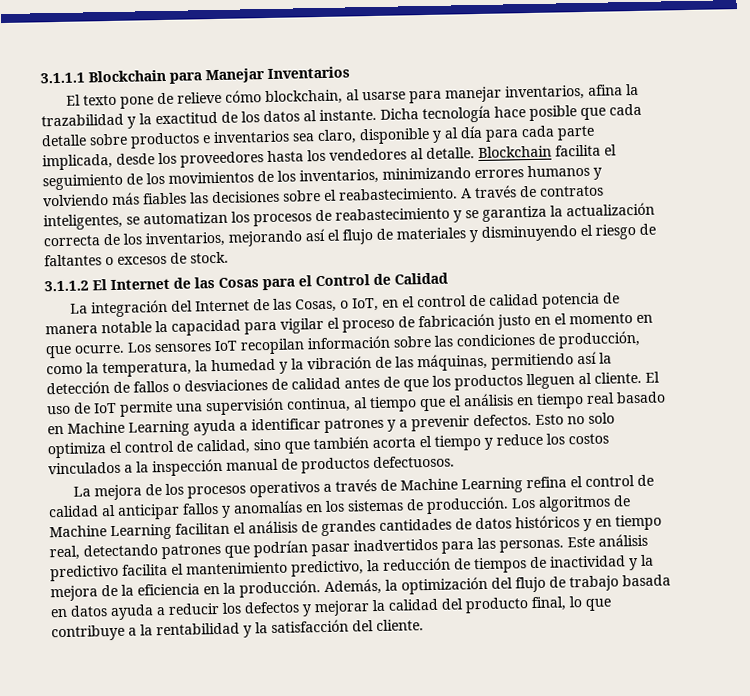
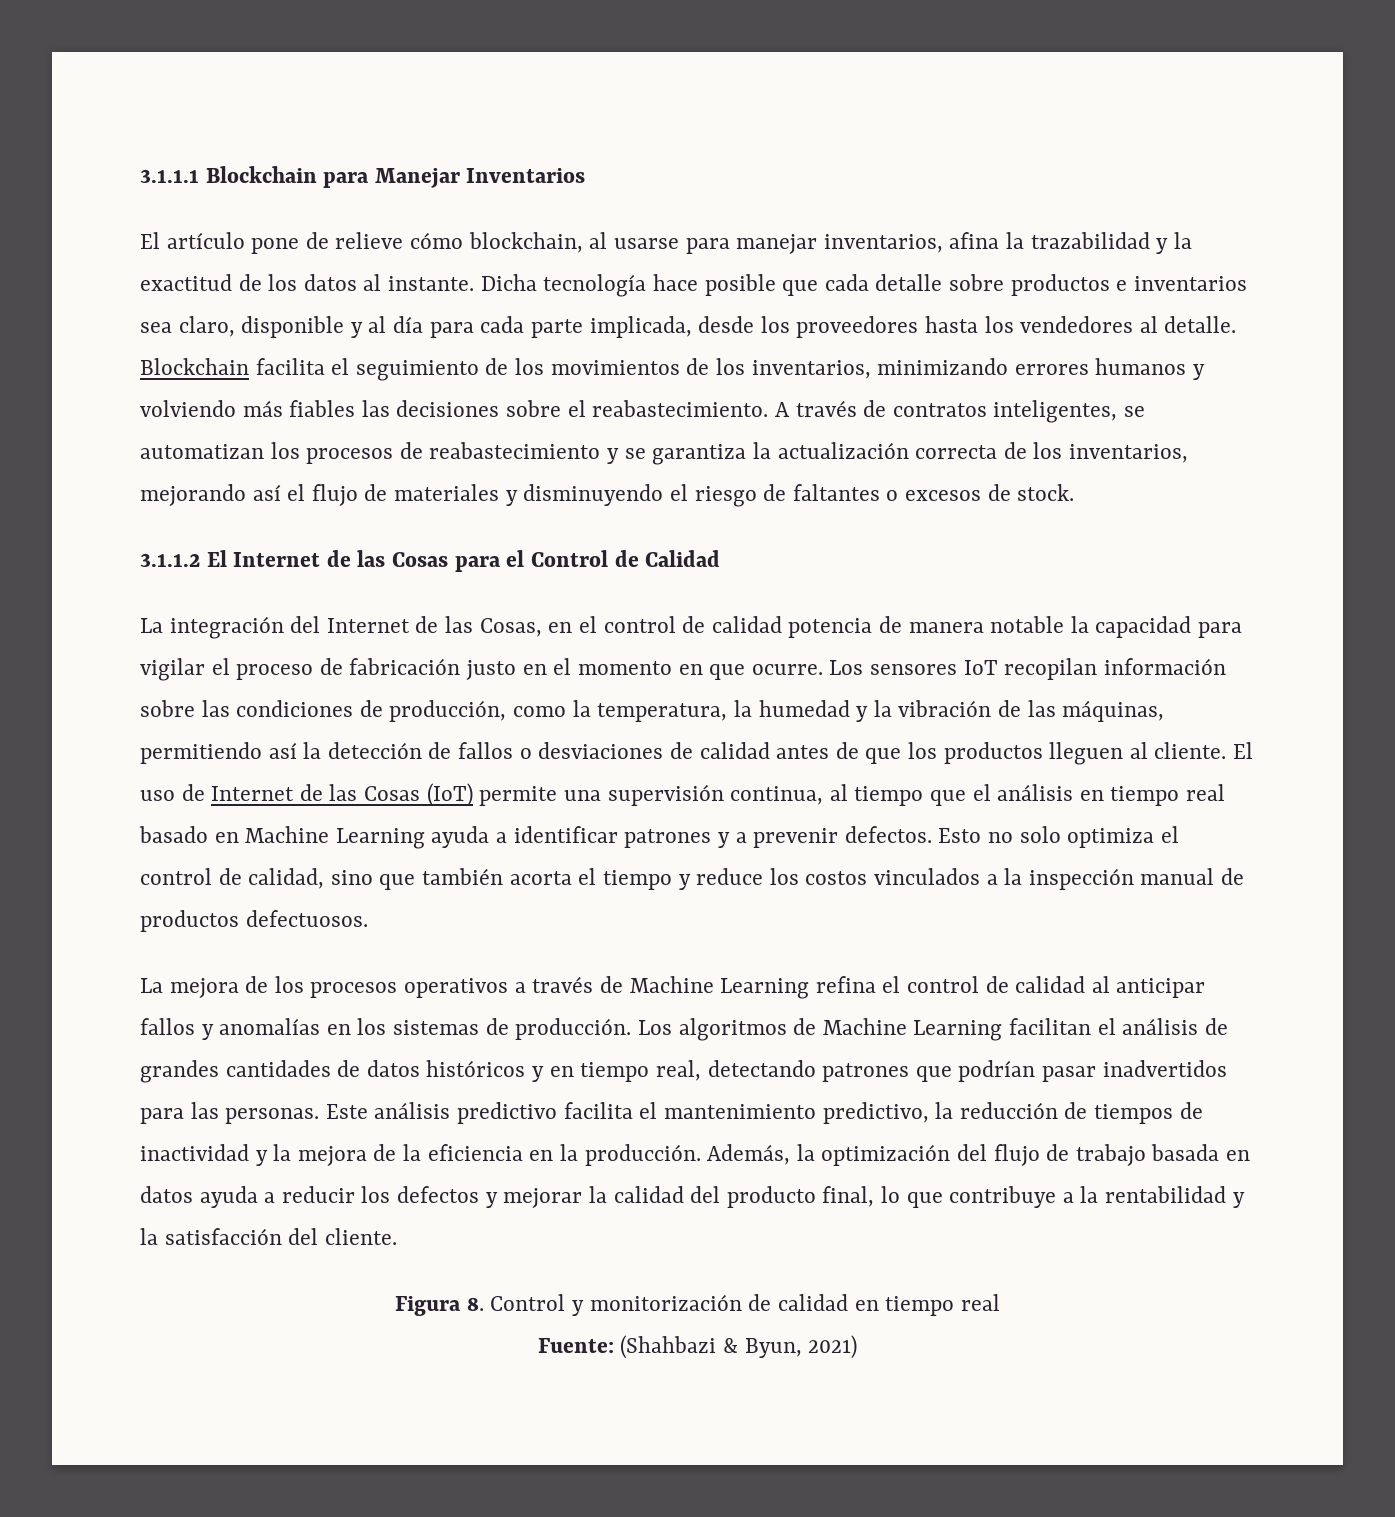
[82,94,117,106] texto -> [166,232,245,249] artículo
[339,297,379,312] o IoT, -> (542, 627) none
[94,402,117,414] IoT -> [211,783,473,807] Internet de las Cosas (IoT)
(424, 625) none -> [395,1294,1000,1316] [537,1335,858,1359] // Figura 8. Control y monitorización de calidad en tiempo real // Fuente: (Shahbazi & Byun, 2021)

